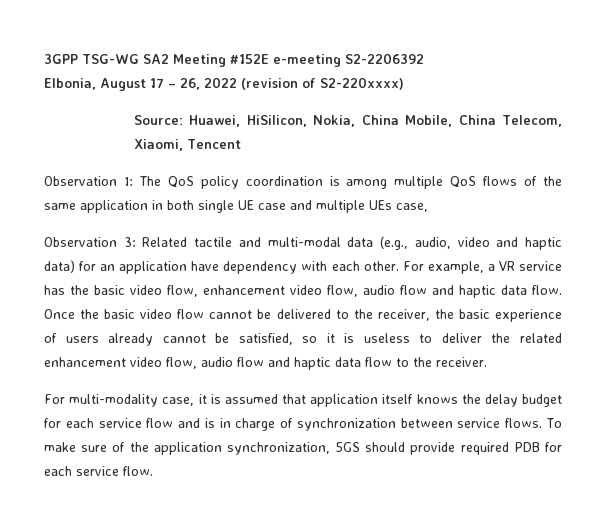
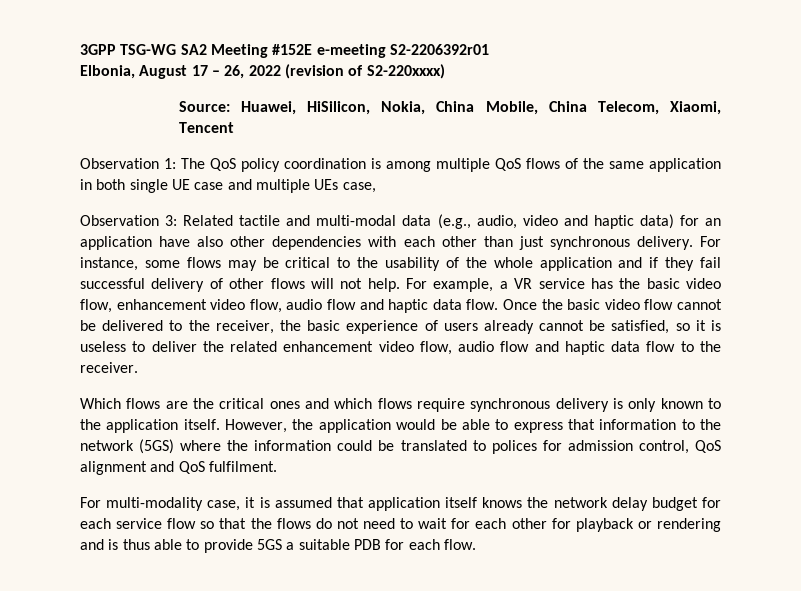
[345,53,424,64] S2-2206392 -> [389,44,489,55] S2-2206392r01
[223,261,399,274] dependency with each other. -> [197,236,721,250] [80,257,721,271] [80,278,400,292] also other dependencies with each other than just synchronous delivery. For instance, some flows may be critical to the usability of the whole application and if they fail successful delivery of other flows will not help.
(487, 362) none -> [80,398,722,412] [80,419,721,433] [80,439,722,454] [80,461,277,475] // Which flows are the critical ones and which flows require synchronous delivery is only known to the application itself. However, the application would be able to express that information to the network (5GS) where the information could be translated to polices for admission control, QoS alignment and QoS fulfilment.
(481, 399) none -> [553,497,608,508] network
[178,418,563,431] [44,442,509,455] and is in charge of synchronization between service flows. To make sure of the application synchronization, 5GS should provide required -> [200,518,721,532] [80,539,350,553] so that the flows do not need to wait for each other for playback or rendering and is thus able to provide 5GS a suitable
[76,466,119,476] service -> (440, 544) none

